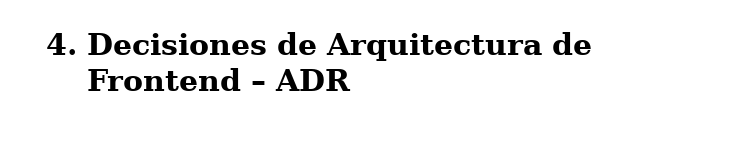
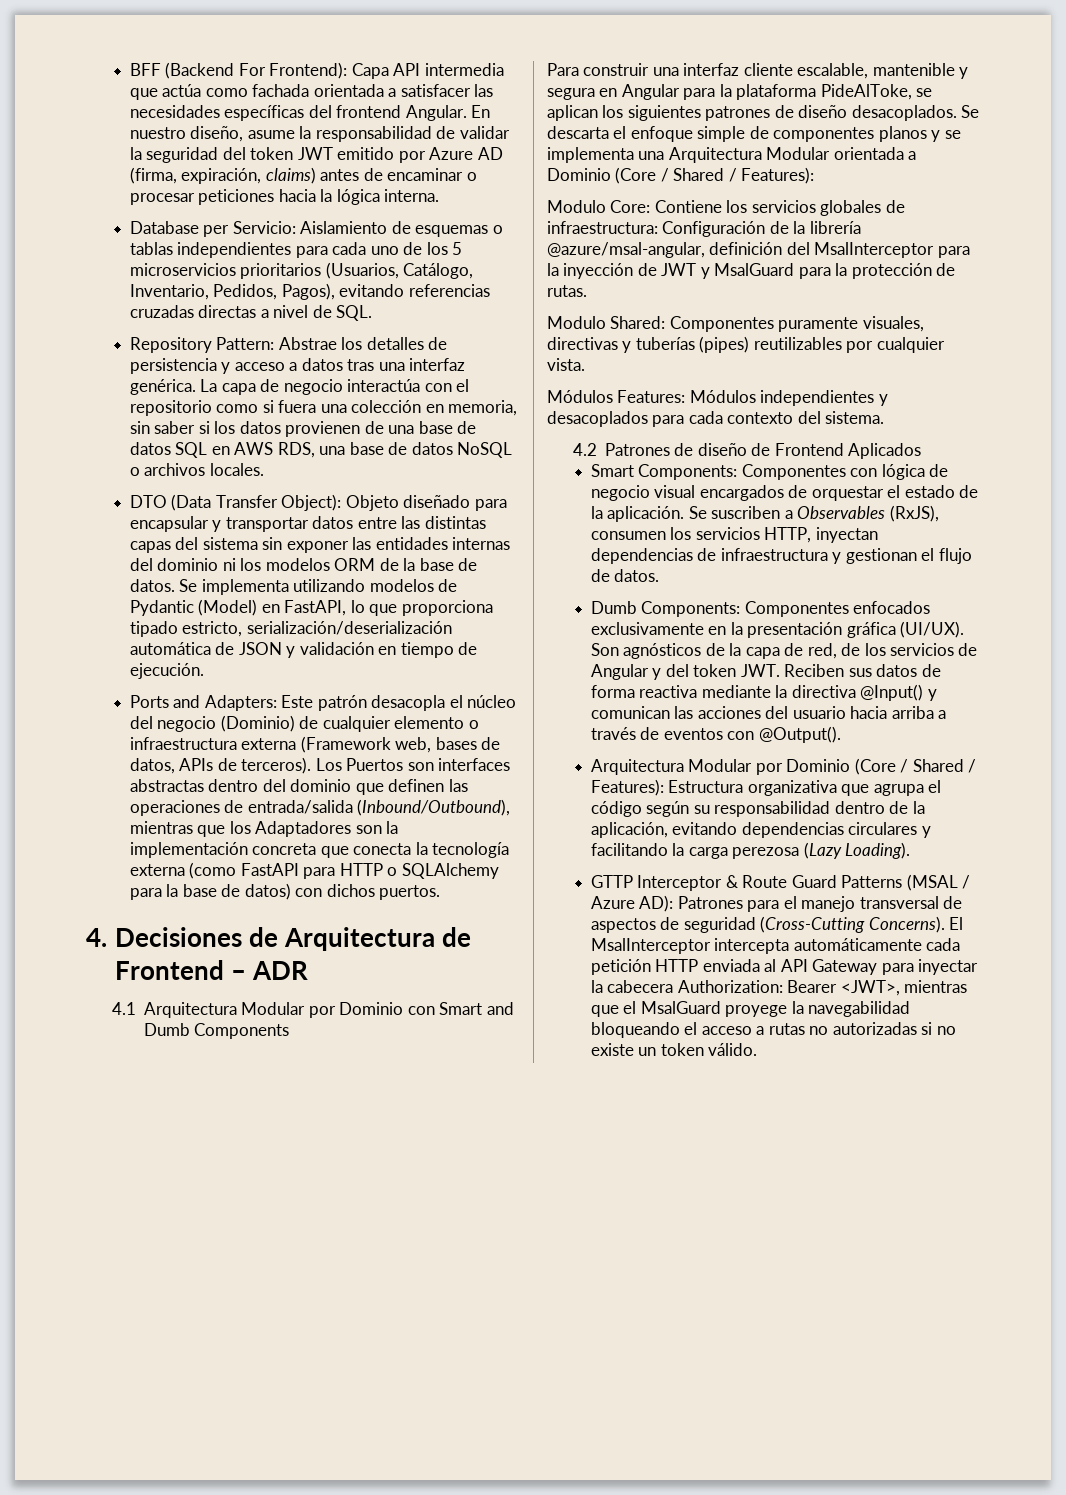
(46, 44) none -> [129,62,504,79] [129,84,494,100] [129,105,491,121] [129,126,510,142] [129,147,503,163] [129,167,477,184] [129,189,440,205] [129,221,503,237] [129,242,463,258] [129,262,474,279] [129,283,490,300] [129,305,373,321] [129,337,448,353] [129,358,466,374] [129,379,470,395] [129,400,518,416] [129,421,476,437] [129,442,512,458] [129,463,264,476] [129,494,507,511] [129,516,486,532] [129,537,511,553] [129,558,477,571] [129,579,458,595] [129,599,493,616] [129,621,452,637] [129,642,478,658] [129,663,204,679] [129,695,517,711] [129,715,479,732] [129,736,501,753] [129,757,511,774] [129,779,468,795] [129,799,511,816] [129,821,399,837] [129,842,510,858] [129,862,499,879] [129,883,441,900] BFF (Backend For Frontend): Capa API intermedia que actúa como fachada orientada a satisfacer las necesidades específicas del frontend Angular. En nuestro diseño, asume la responsabilidad de validar la seguridad del token JWT emitido por Azure AD (firma, expiración, claims) antes de encaminar o procesar peticiones hacia la lógica interna. // Database per Servicio: Aislamiento de esquemas o tablas independientes para cada uno de los 5 microservicios prioritarios (Usuarios, Catálogo, Inventario, Pedidos, Pagos), evitando referencias cruzadas directas a nivel de SQL. // Repository Pattern: Abstrae los detalles de persistencia y acceso a datos tras una interfaz genérica. La capa de negocio interactúa con el repositorio como si fuera una colección en memoria, sin saber si los datos provienen de una base de datos SQL en AWS RDS, una base de datos NoSQL o archivos locales. // DTO (Data Transfer Object): Objeto diseñado para encapsular y transportar datos entre las distintas capas del sistema sin exponer las entidades internas del dominio ni los modelos ORM de la base de datos. Se implementa utilizando modelos de Pydantic (Model) en FastAPI, lo que proporciona tipado estricto, serialización/deserialización automática de JSON y validación en tiempo de ejecución. // Ports and Adapters: Este patrón desacopla el núcleo del negocio (Dominio) de cualquier elemento o infraestructura externa (Framework web, bases de datos, APIs de terceros). Los Puertos son interfaces abstractas dentro del dominio que definen las operaciones de entrada/salida (Inbound/Outbound), mientras que los Adaptadores son la implementación concreta que conecta la tecnología externa (como FastAPI para HTTP o SQLAlchemy para la base de datos) con dichos puertos. //
(352, 80) none -> [111,1002,514,1018] [143,1023,290,1039] [547,63,969,79] [547,84,933,100] [547,105,980,121] [547,126,961,142] [547,147,917,163] [547,167,815,184] [547,200,905,216] [547,221,861,237] [547,242,970,258] [547,263,956,279] [547,285,587,297] [547,316,924,332] [547,336,945,353] [547,358,585,371] [547,390,888,406] [547,411,885,427] [572,443,922,459] [590,464,949,480] [590,485,979,501] [590,505,939,522] [590,527,878,543] [590,548,972,564] [590,569,660,582] [590,601,931,617] [590,621,965,638] [590,643,978,659] [590,664,941,680] [590,684,937,701] [590,706,947,719] [590,726,841,743] [590,758,977,775] [590,779,942,796] [590,801,925,817] [590,822,931,838] [590,842,911,859] [590,874,971,891] [590,895,963,912] [590,916,964,933] [590,938,961,954] [590,959,979,975] [590,980,968,996] [590,1001,911,1017] [590,1022,956,1038] [590,1043,758,1056] // 4.1 Arquitectura Modular por Dominio con Smart and Dumb Components // Para construir una interfaz cliente escalable, mantenible y segura en Angular para la plataforma PideAlToke, se aplican los siguientes patrones de diseño desacoplados. Se descarta el enfoque simple de componentes planos y se implementa una Arquitectura Modular orientada a Dominio (Core / Shared / Features): // Modulo Core: Contiene los servicios globales de infraestructura: Configuración de la librería @azure/msal-angular, definición del MsalInterceptor para la inyección de JWT y MsalGuard para la protección de rutas. // Modulo Shared: Componentes puramente visuales, directivas y tuberías (pipes) reutilizables por cualquier vista. // Módulos Features: Módulos independientes y desacoplados para cada contexto del sistema. // 4.2 Patrones de diseño de Frontend Aplicados // Smart Components: Componentes con lógica de negocio visual encargados de orquestar el estado de la aplicación. Se suscriben a Observables (RxJS), consumen los servicios HTTP, inyectan dependencias de infraestructura y gestionan el flujo de datos. // Dumb Components: Componentes enfocados exclusivamente en la presentación gráfica (UI/UX). Son agnósticos de la capa de red, de los servicios de Angular y del token JWT. Reciben sus datos de forma reactiva mediante la directiva @Input() y comunican las acciones del usuario hacia arriba a través de eventos con @Output(). // Arquitectura Modular por Dominio (Core / Shared / Features): Estructura organizativa que agrupa el código según su responsabilidad dentro de la aplicación, evitando dependencias circulares y facilitando la carga perezosa (Lazy Loading). // GTTP Interceptor & Route Guard Patterns (MSAL / Azure AD): Patrones para el manejo transversal de aspectos de seguridad (Cross-Cutting Concerns). El MsalInterceptor intercepta automáticamente cada petición HTTP enviada al API Gateway para inyectar la cabecera Authorization: Bearer <JWT>, mientras que el MsalGuard proyege la navegabilidad bloqueando el acceso a rutas no autorizadas si no existe un token válido.

